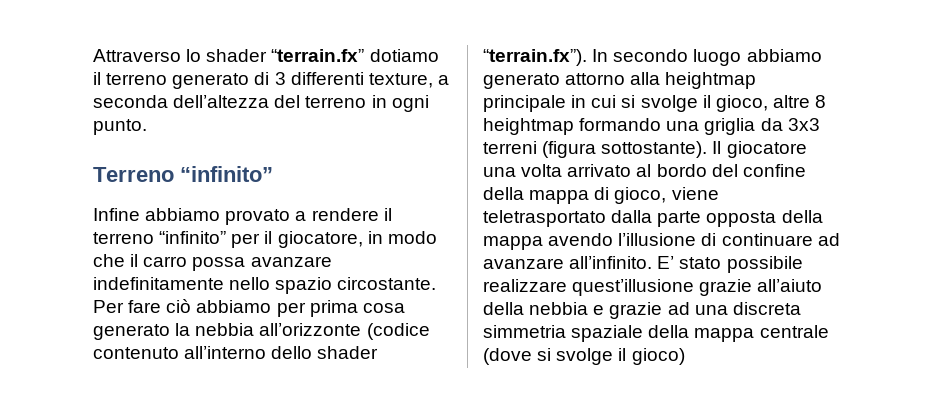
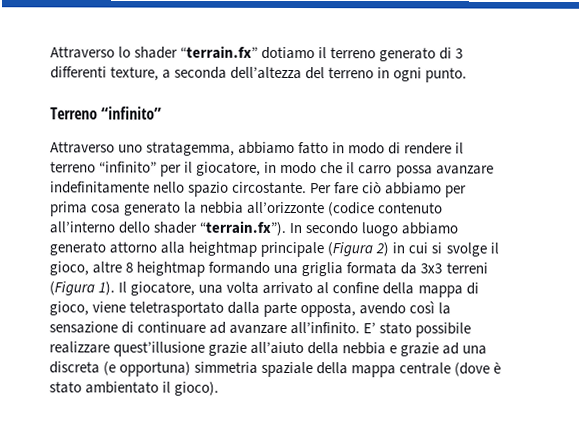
[93,208,307,225] Infine abbiamo provato a -> [50,141,402,156] Attraverso uno stratagemma, abbiamo fatto in modo di
(566, 103) none -> [327,242,390,257] (Figura 2)
(756, 126) none -> [346,262,398,275] formata
[542,141,807,158] (figura sottostante). Il giocatore -> [49,281,196,296] (Figura 1). Il giocatore,
[656,164,738,177] bordo del -> (330, 288) none
[706,210,823,227] [483,233,697,250] opposta della mappa avendo l’illusione -> [300,301,452,318] [49,321,118,334] opposta, avendo così la sensazione
(801, 308) none -> [103,361,192,377] (e opportuna)
[537,348,685,365] si svolge il gioco) -> [493,361,502,374] [49,381,220,396] è stato ambientato il gioco).

